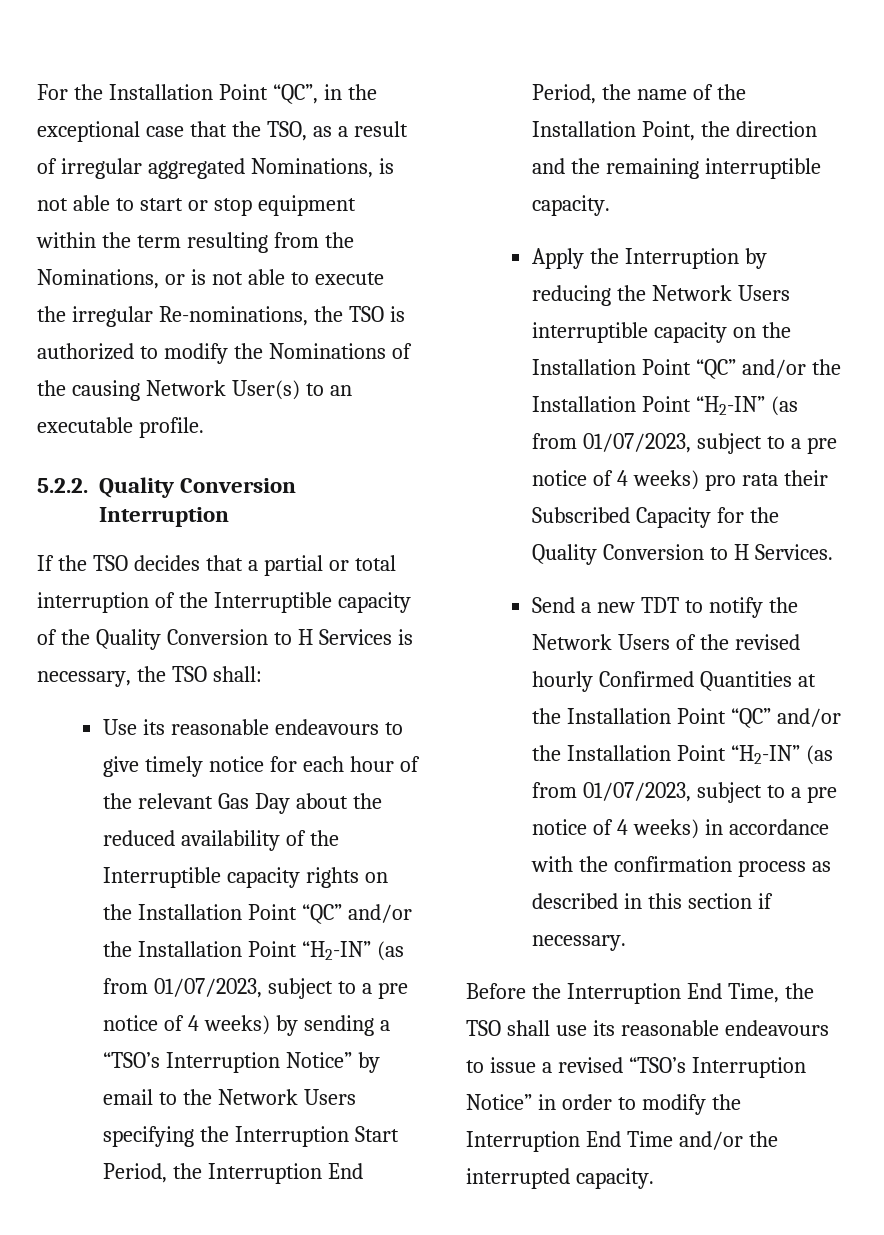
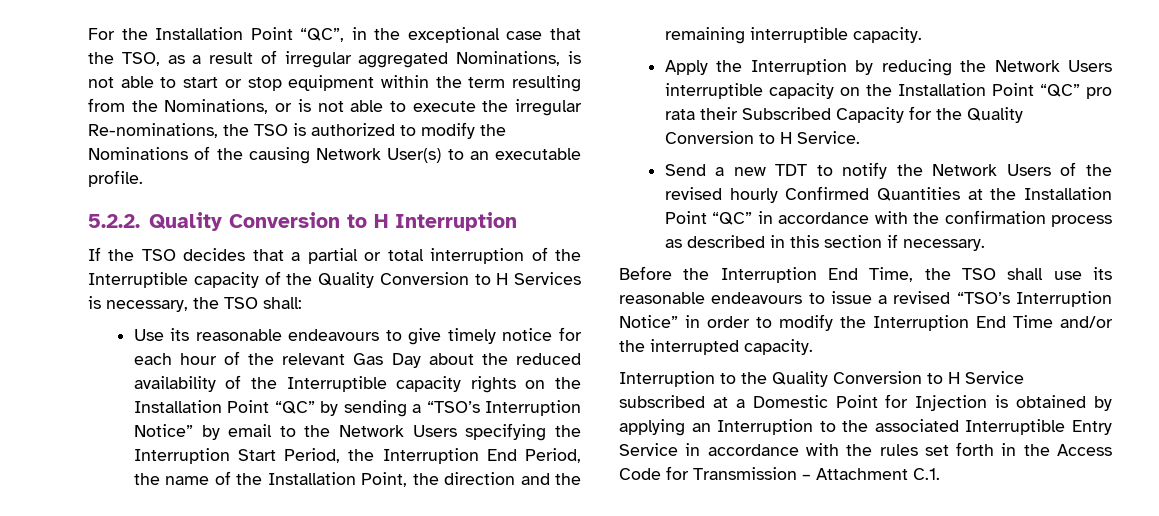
(297, 485) none -> [346,214,388,228] to H
[347,904,412,923] [103,941,404,961] [103,978,408,999] [103,1015,270,1035] and/or the Installation Point “H2-IN” (as from 01/07/2023, subject to a pre notice of 4 weeks) -> (315, 407) none
[741,359,841,378] [532,396,798,416] [532,433,837,454] [532,470,699,490] and/or the Installation Point “H2-IN” (as from 01/07/2023, subject to a pre notice of 4 weeks) -> (1080, 90) none
[754,544,833,560] Services. -> [796,131,860,144] Service.
[776,708,841,727] [532,745,833,765] [532,782,837,803] [532,819,699,839] and/or the Installation Point “H2-IN” (as from 01/07/2023, subject to a pre notice of 4 weeks) -> (753, 218) none
(654, 1178) none -> [619,371,1024,387] [619,394,1112,411] [619,419,1112,436] [619,442,1112,456] [619,466,940,480] // Interruption to the Quality Conversion to H Service subscribed at a Domestic Point for Injection is obtained by applying an Interruption to the associated Interruptible Entry Service in accordance with the rules set forth in the Access Code for Transmission – Attachment C.1.

